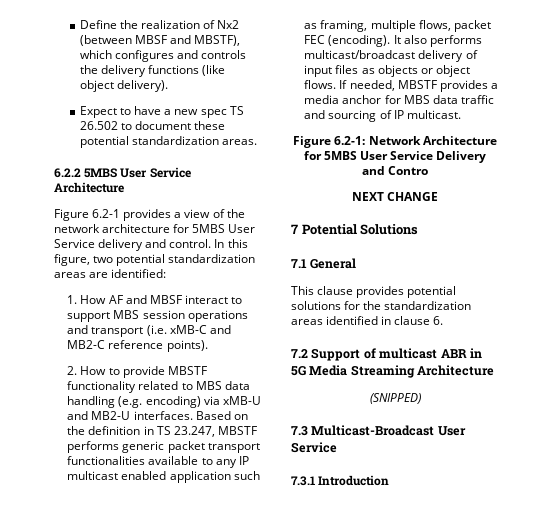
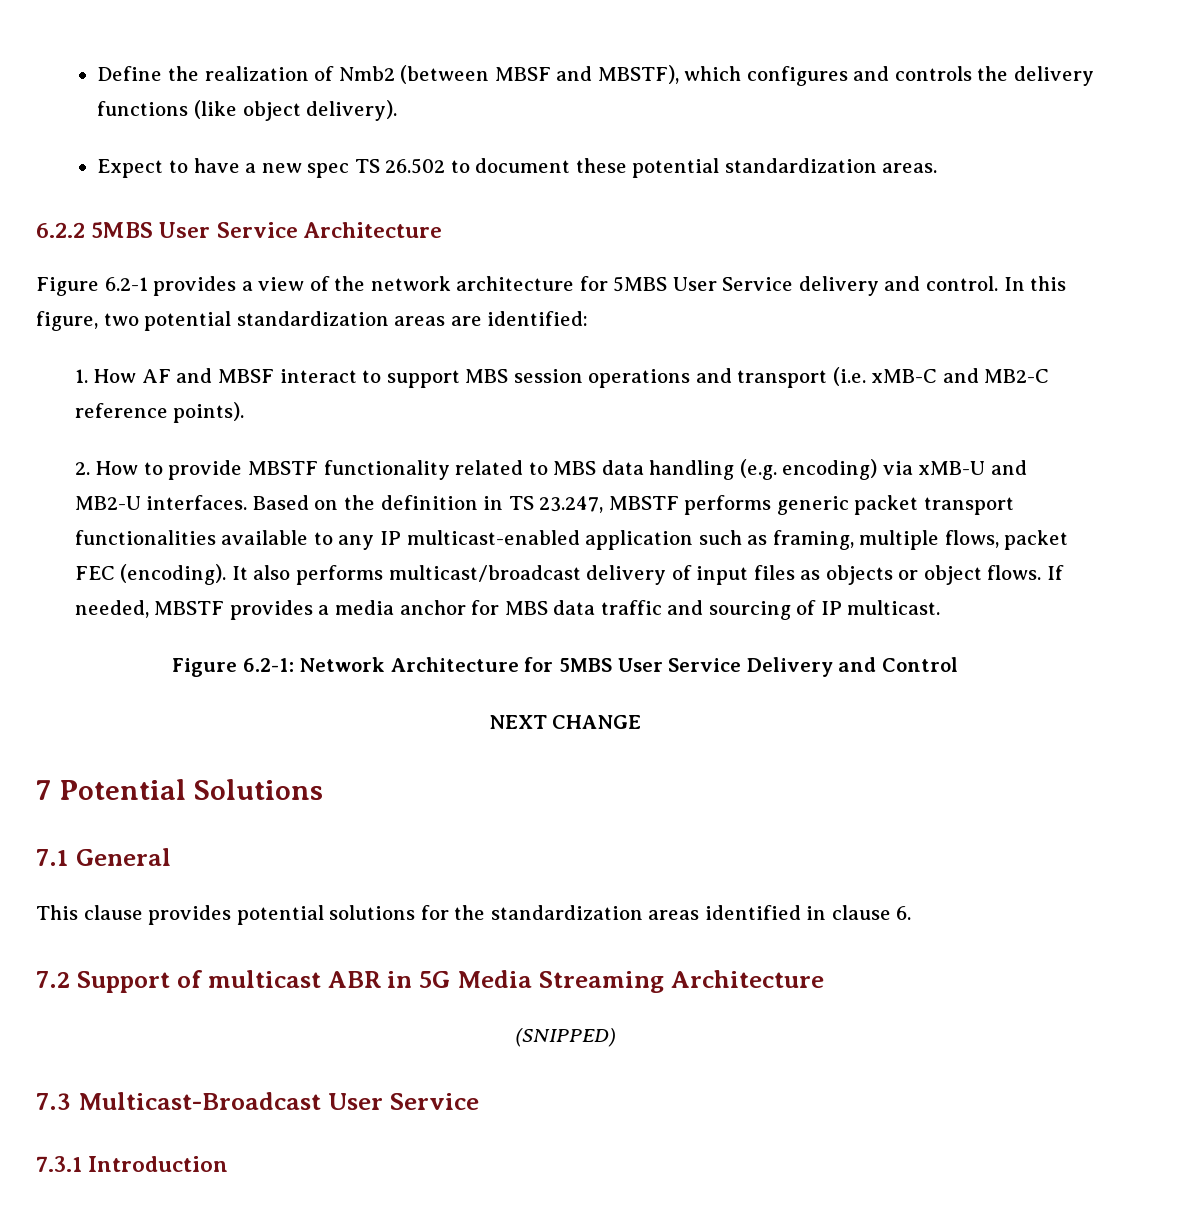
[217,20,240,29] Nx2 -> [338,66,395,81] Nmb2
[67,471,167,480] multicast enabled -> [406,530,580,545] multicast-enabled
[388,166,429,175] Contro -> [881,657,958,672] Control

